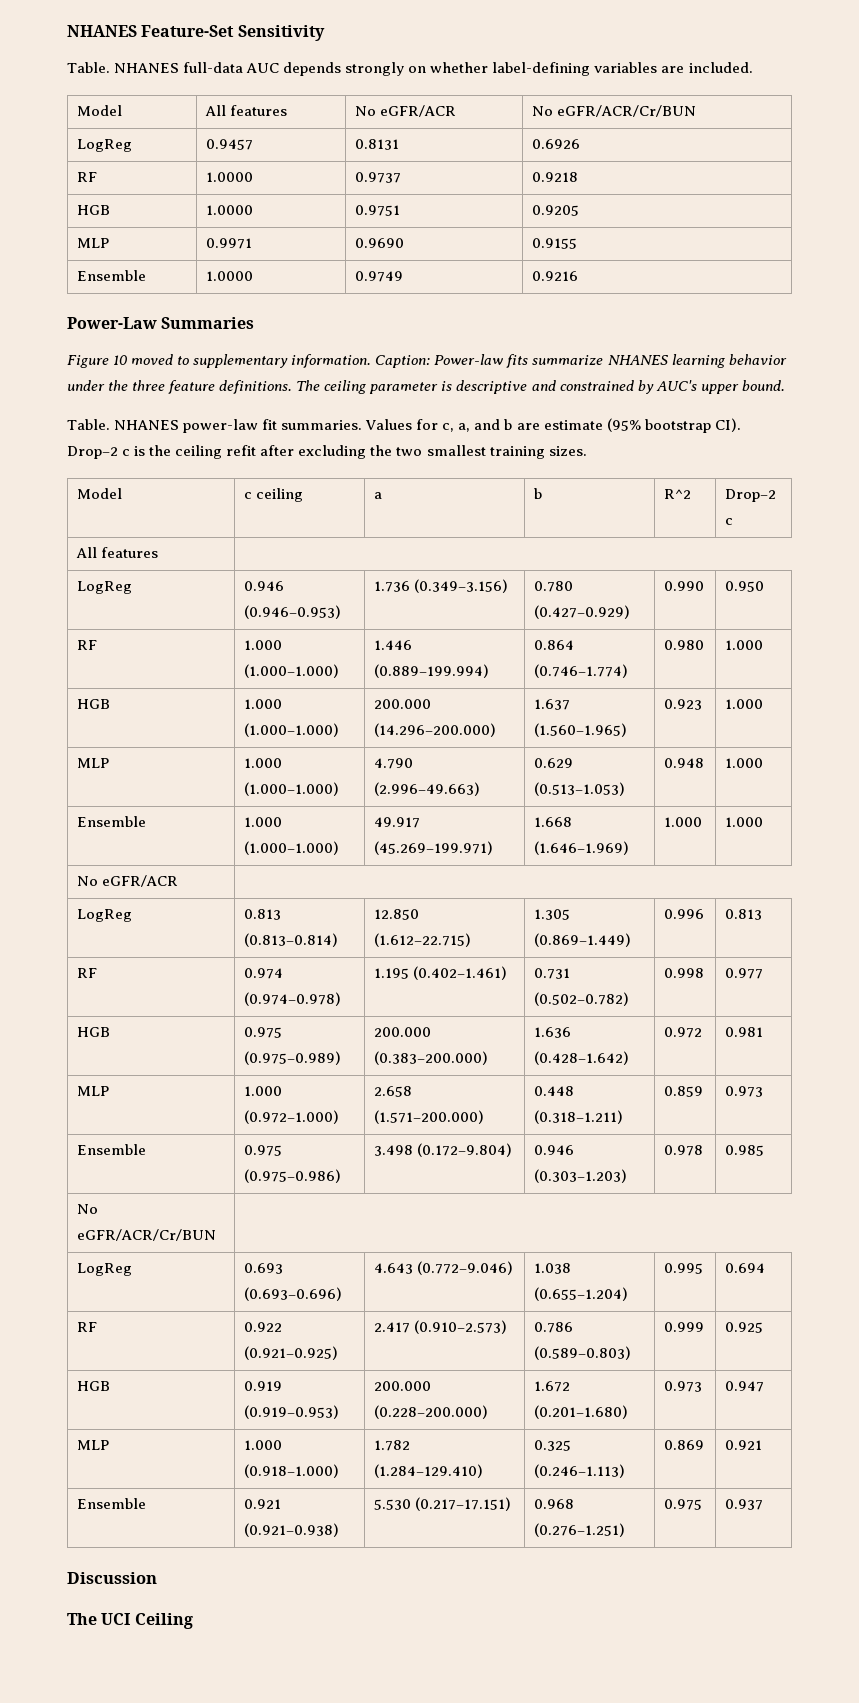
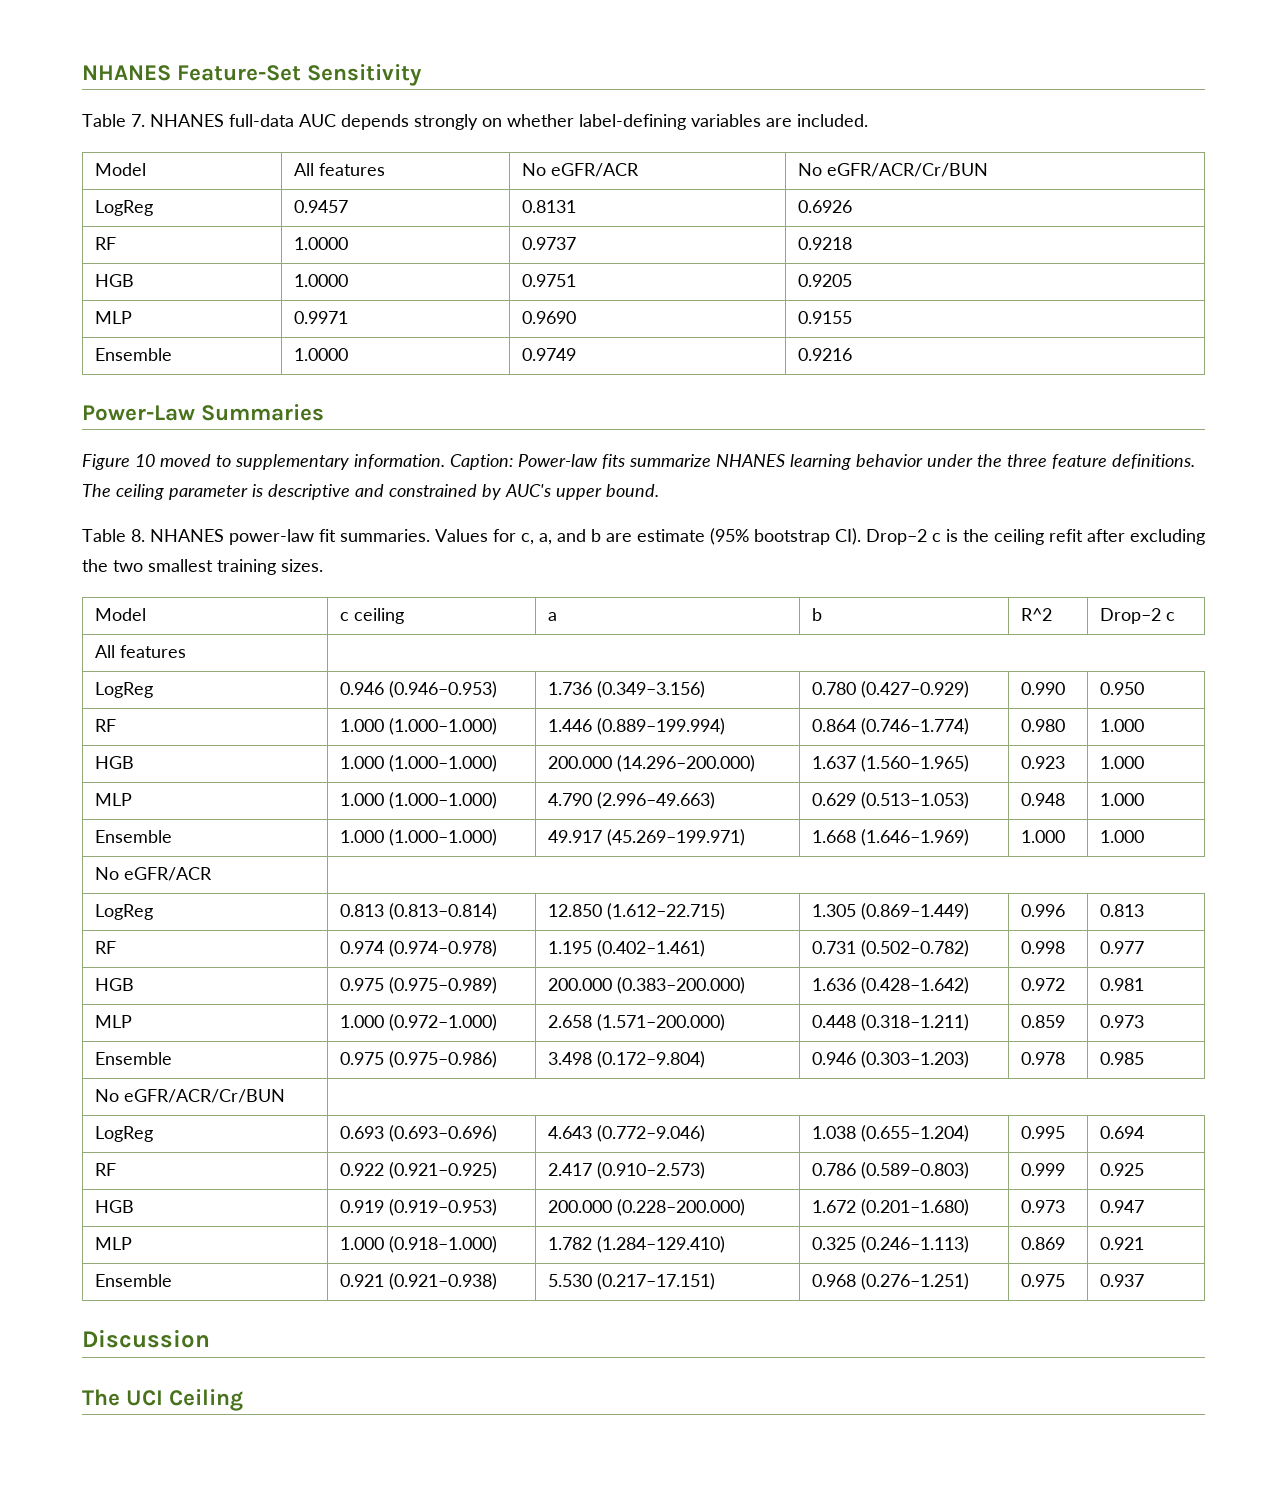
[67,62,110,73] Table. -> [82,114,145,127] Table 7.
[67,419,110,430] Table. -> [82,529,145,542] Table 8.

